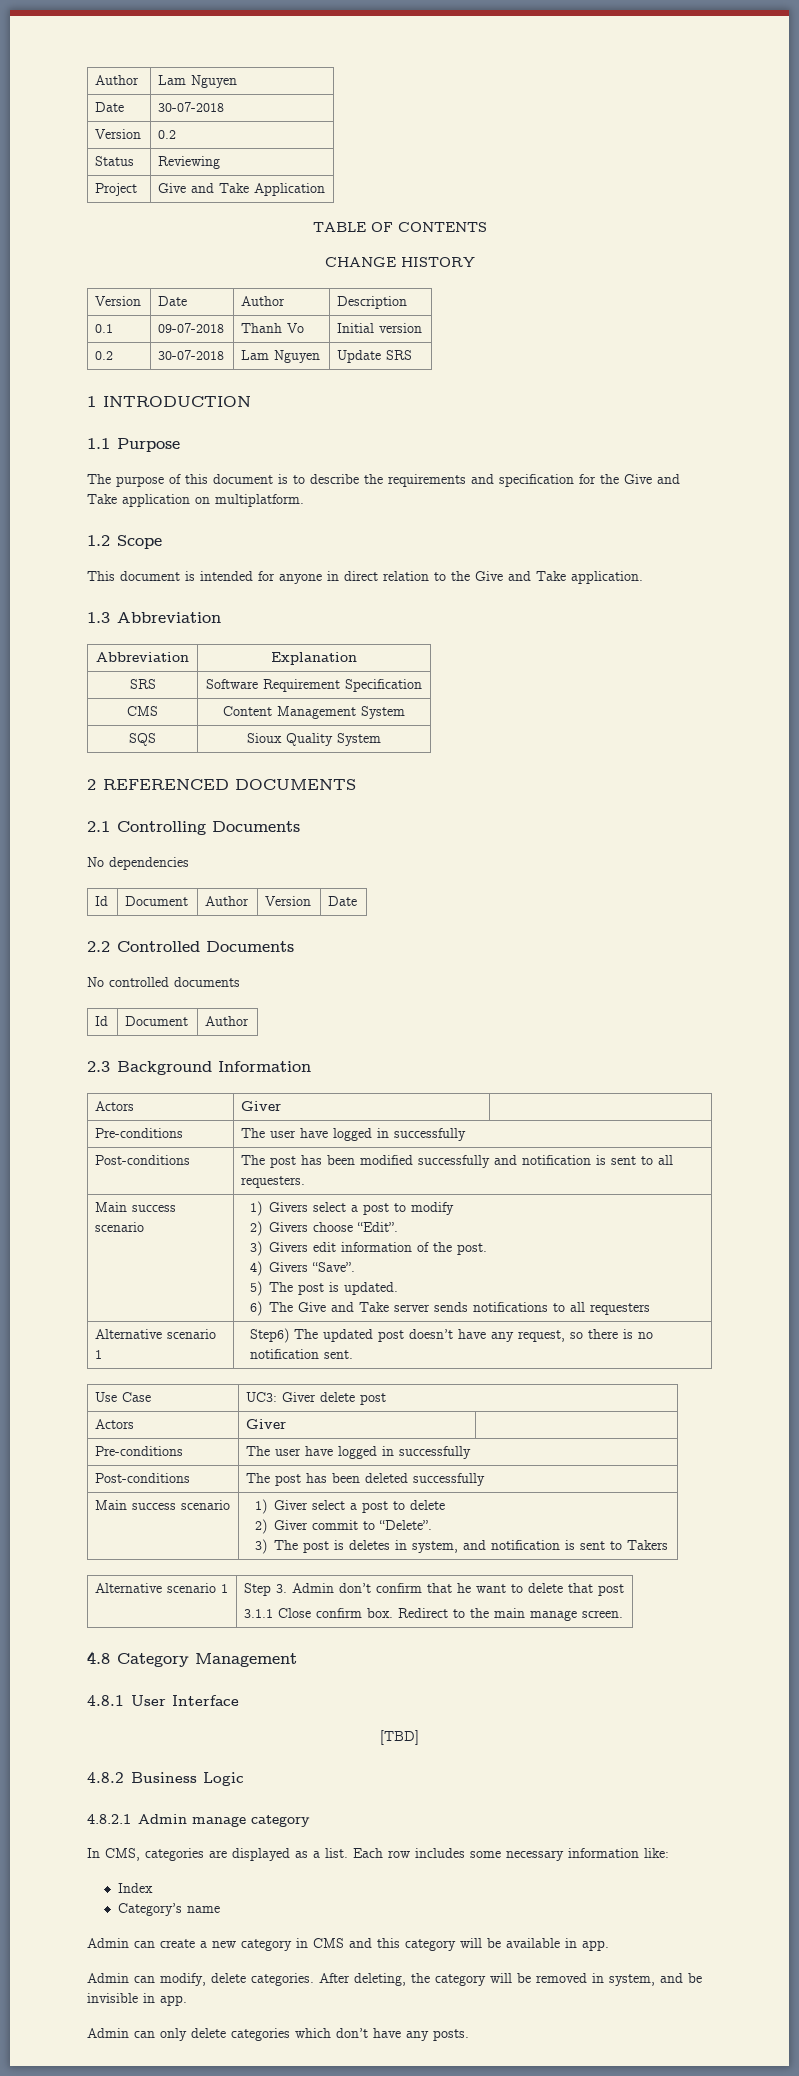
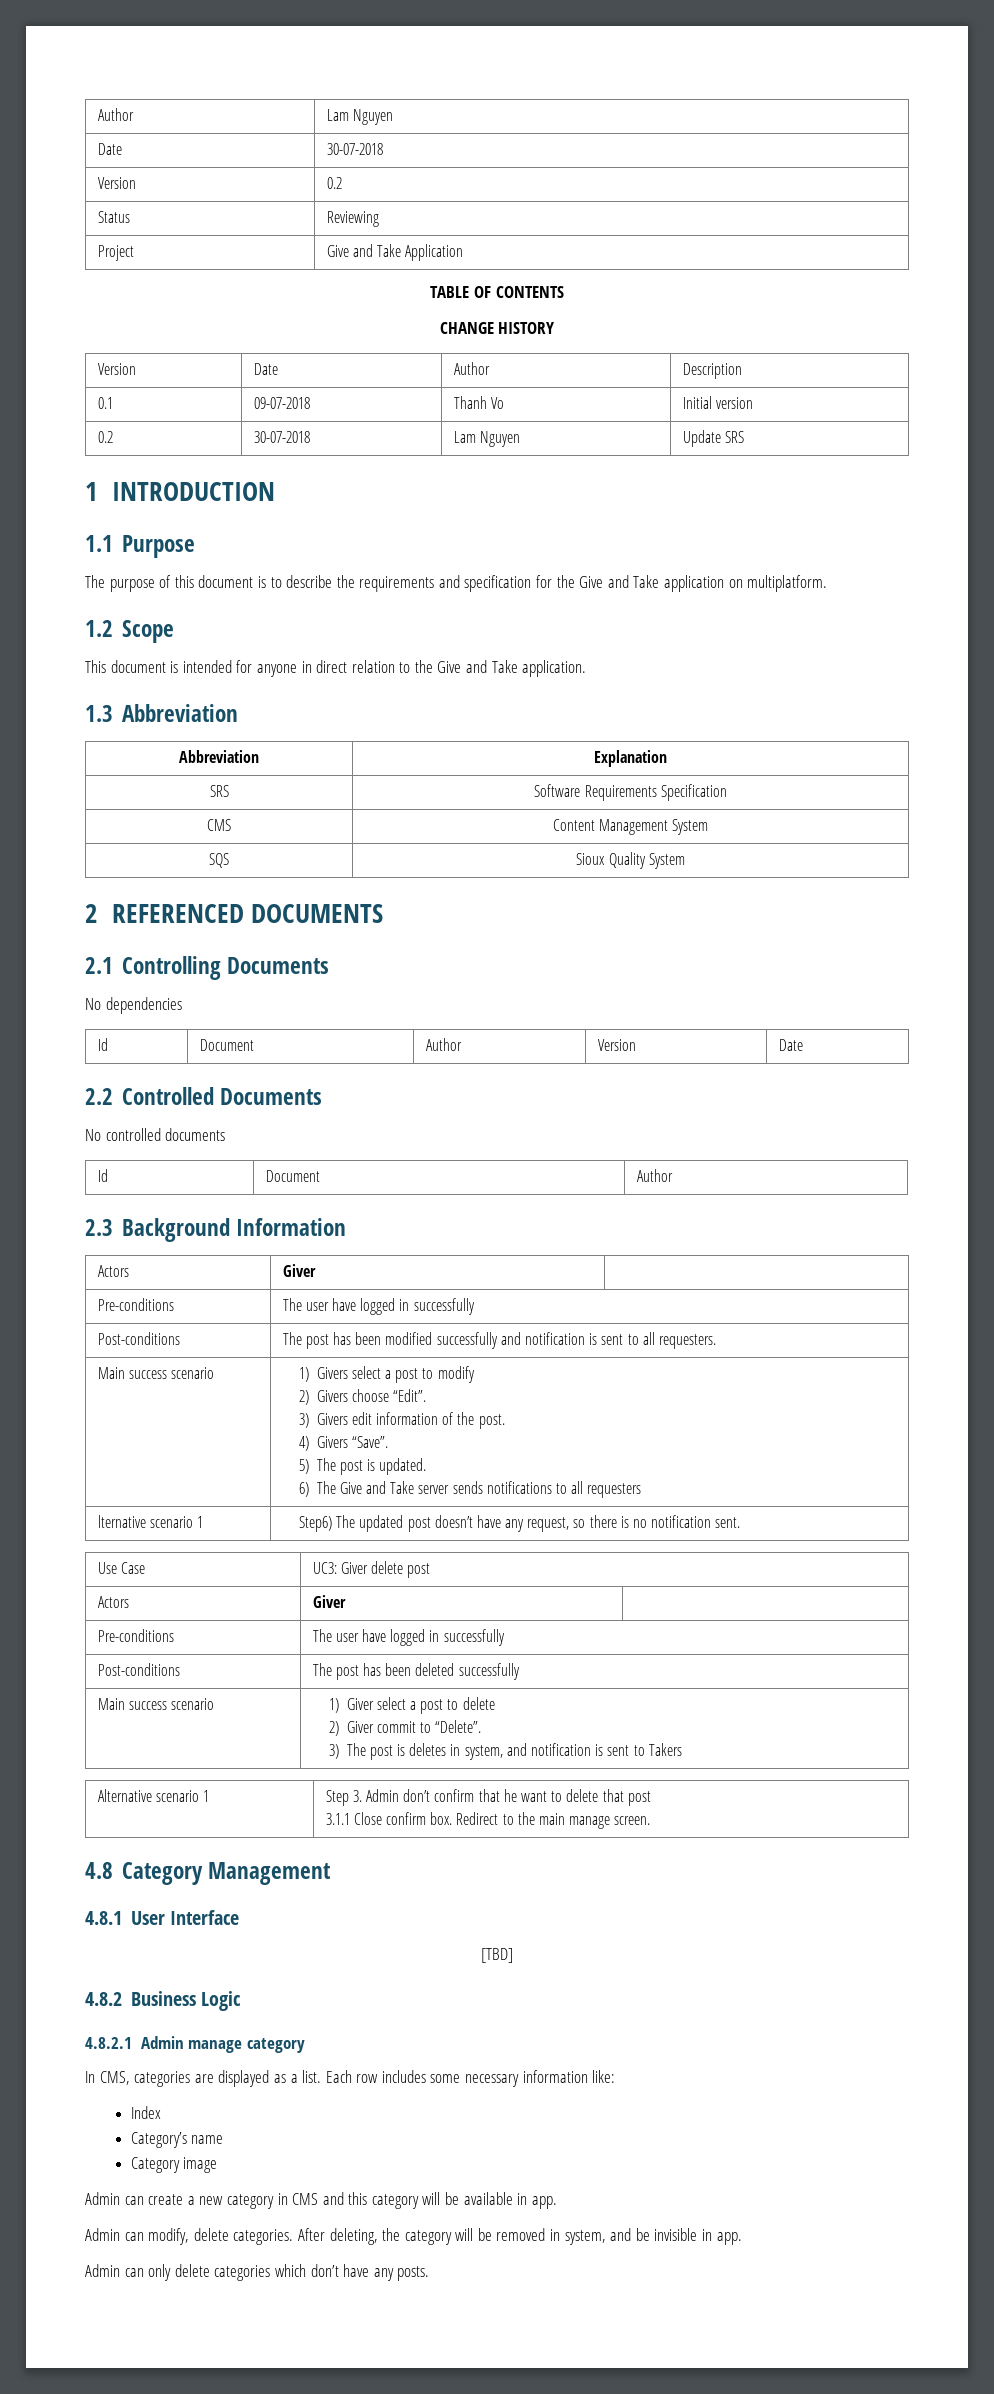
[263,679,340,692] Requirement -> [584,785,657,801] Requirements
[95,1329,163,1339] Alternative -> [97,1515,146,1528] lternative
(221, 1909) none -> [130,2157,218,2173] // Category image

